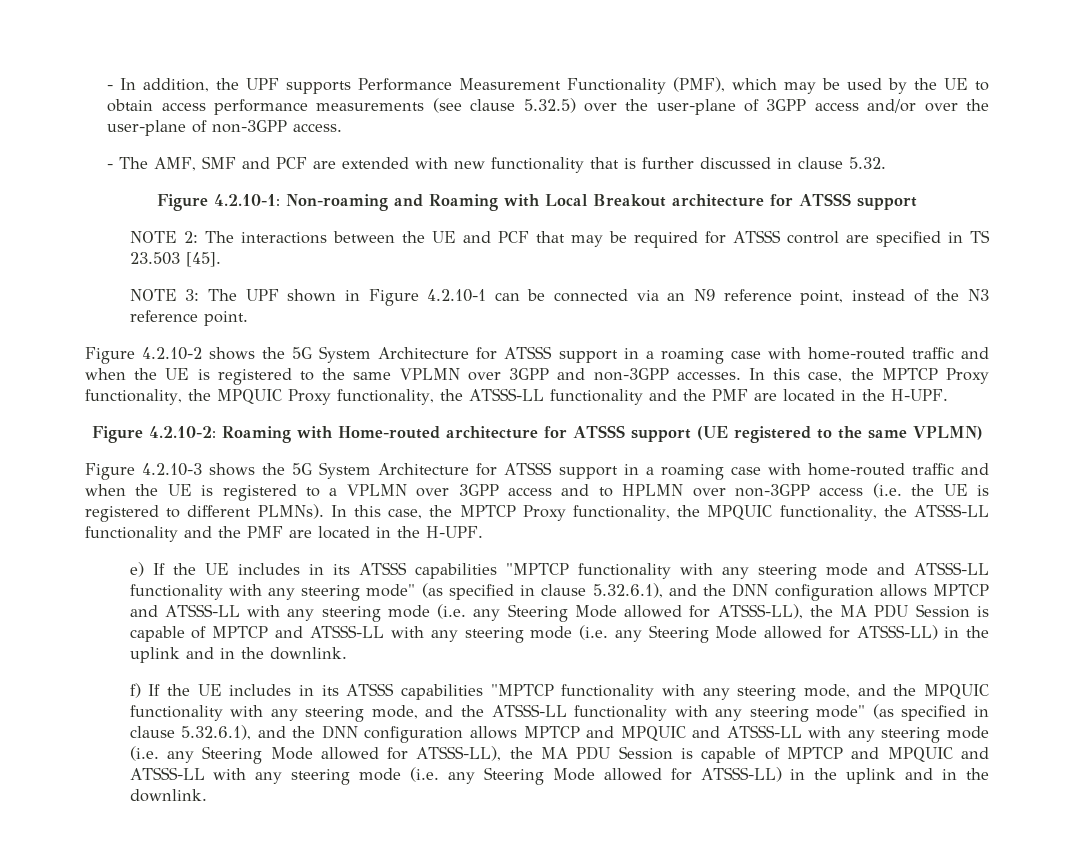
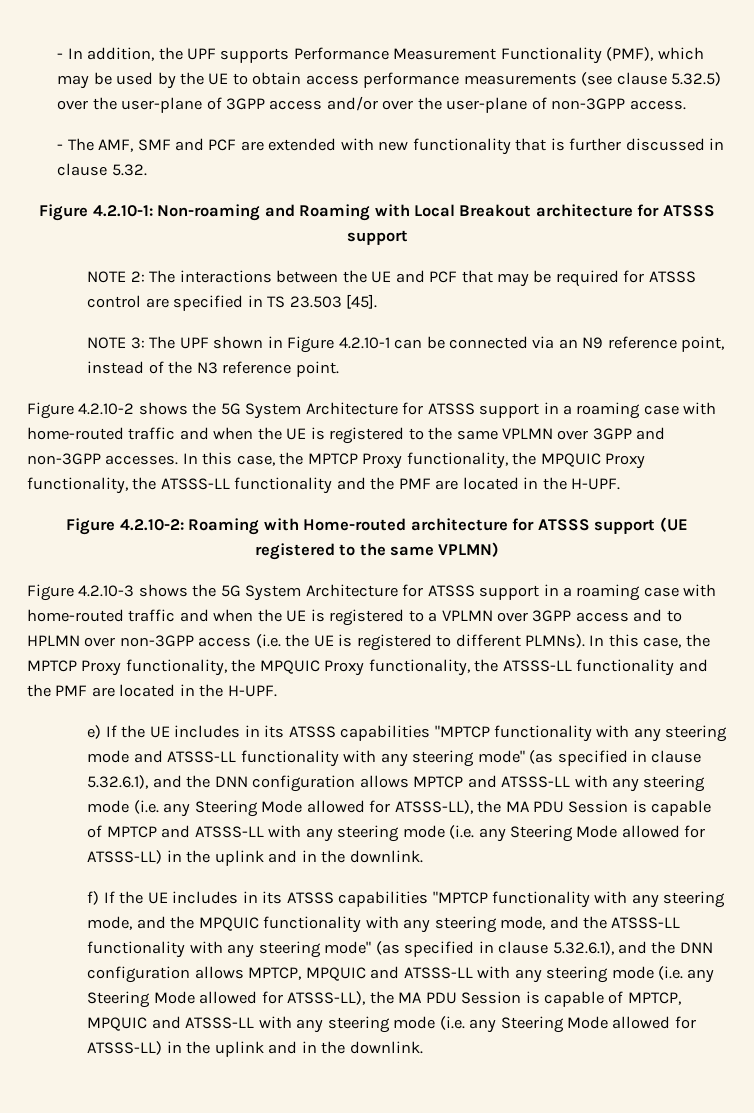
(773, 512) none -> [324,660,365,676] Proxy
[523,726,615,738] MPTCP and -> [248,967,302,980] MPTCP,
[787,747,880,759] MPTCP and -> [627,992,681,1005] MPTCP,

